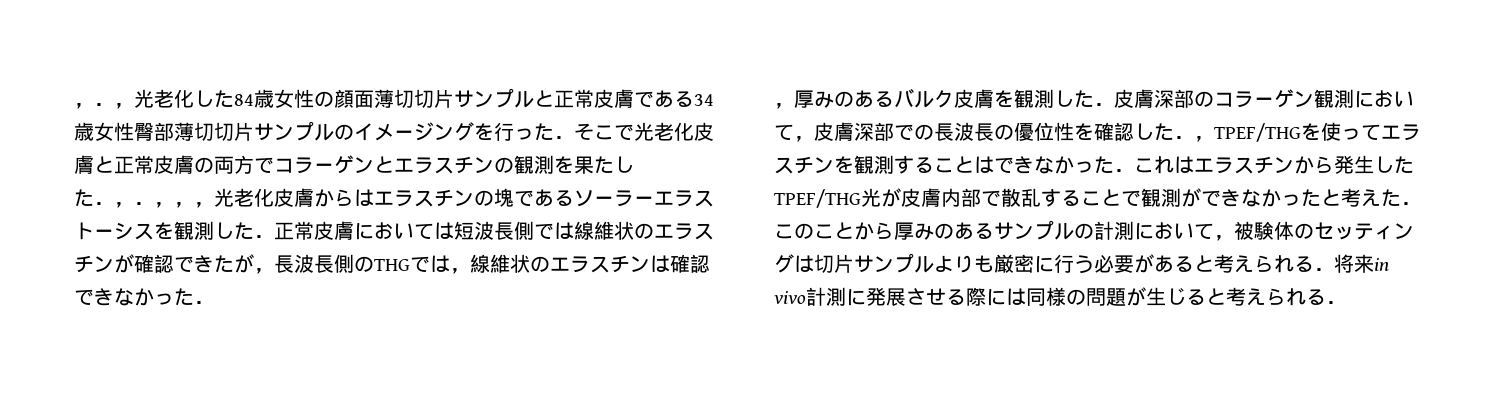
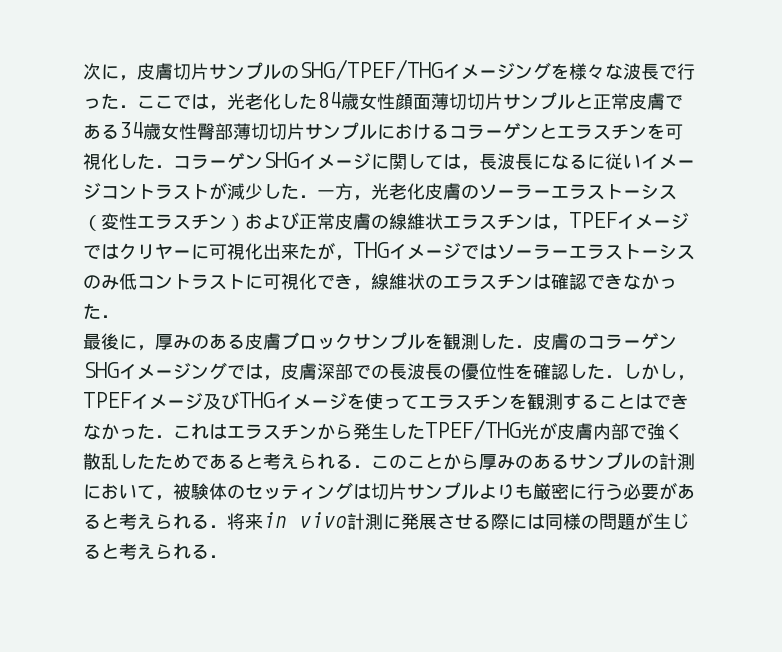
[74,103,114,109] ，． -> [83,59,695,81] [83,93,209,109] 次に，皮膚切片サンプルのSHG/TPEF/THGイメージングを様々な波長で行った．ここでは
[314,91,334,107] の -> (395, 101) none
[334,122,714,141] [74,155,274,174] のイメージングを行った．そこで光老化皮膚と正常皮膚の両方で -> [377,123,449,140] における
[494,155,634,174] [74,188,714,208] [74,221,714,240] [74,254,450,274] の観測を果たした．，．，，，光老化皮膚からはエラスチンの塊であるソーラーエラストーシスを観測した．正常皮膚においては短波長側では線維状のエラスチンが確認できたが，長波長側のTHGでは -> [647,123,683,140] [83,152,695,171] [83,182,677,201] [83,212,689,231] [83,242,695,261] [83,273,353,290] を可視化した．コラーゲンSHGイメージに関しては，長波長になるに従いイメージコントラストが減少した．一方，光老化皮膚のソーラーエラストーシス（変性エラスチン）および正常皮膚の線維状エラスチンは，TPEFイメージではクリヤーに可視化出来たが，THGイメージではソーラーエラストーシスのみ低コントラストに可視化でき
(214, 302) none -> [83,333,137,350] 最後に
[894,88,994,108] バルク皮膚 -> [245,332,425,350] 皮膚ブロックサンプル
[1154,89,1194,108] 深部 -> (569, 341) none
[1314,89,1414,108] [774,124,794,141] 観測において -> [83,362,263,380] SHGイメージングでは
[1194,123,1301,142] ，TPEF/THG -> [623,363,695,381] [83,392,347,410] しかし，TPEFイメージ及びTHGイメージ
[1001,188,1401,207] 散乱することで観測ができなかったと考えた -> [647,423,683,440] [83,453,353,470] 強く散乱したためであると考えられる

